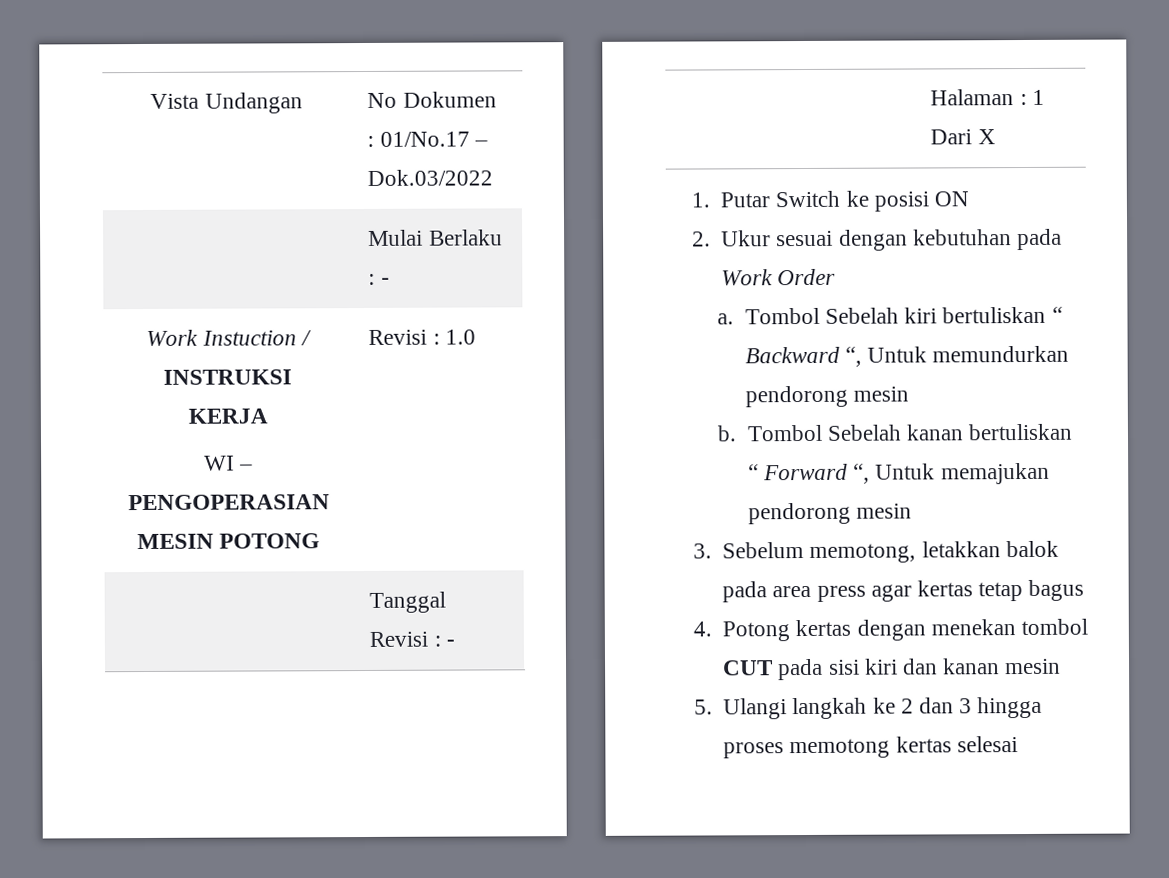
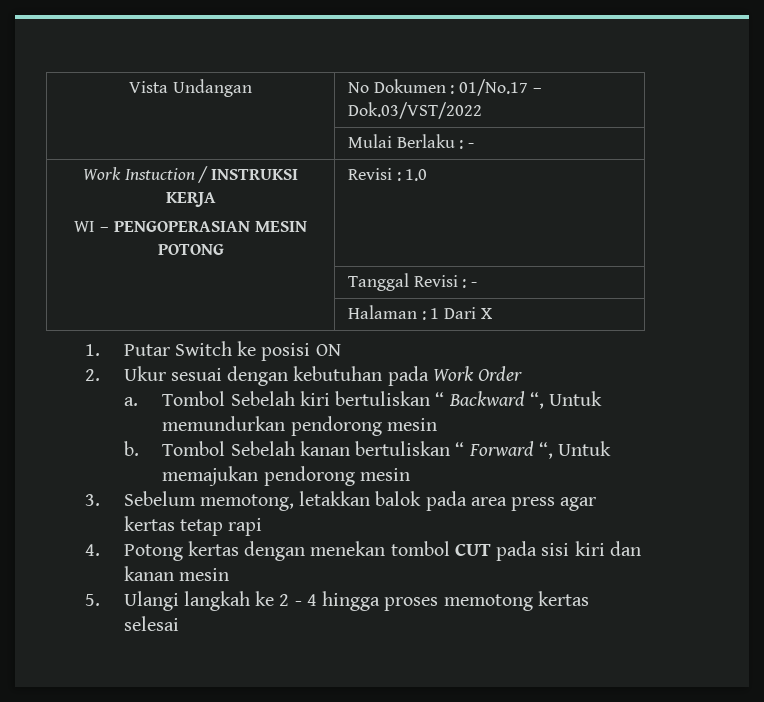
[367,169,494,186] Dok.03/2022 -> [347,102,482,119] Dok.03/VST/2022
[1028,579,1085,601] bagus -> [228,518,263,536] rapi
[918,697,973,714] dan 3 -> [294,594,317,606] - 4

